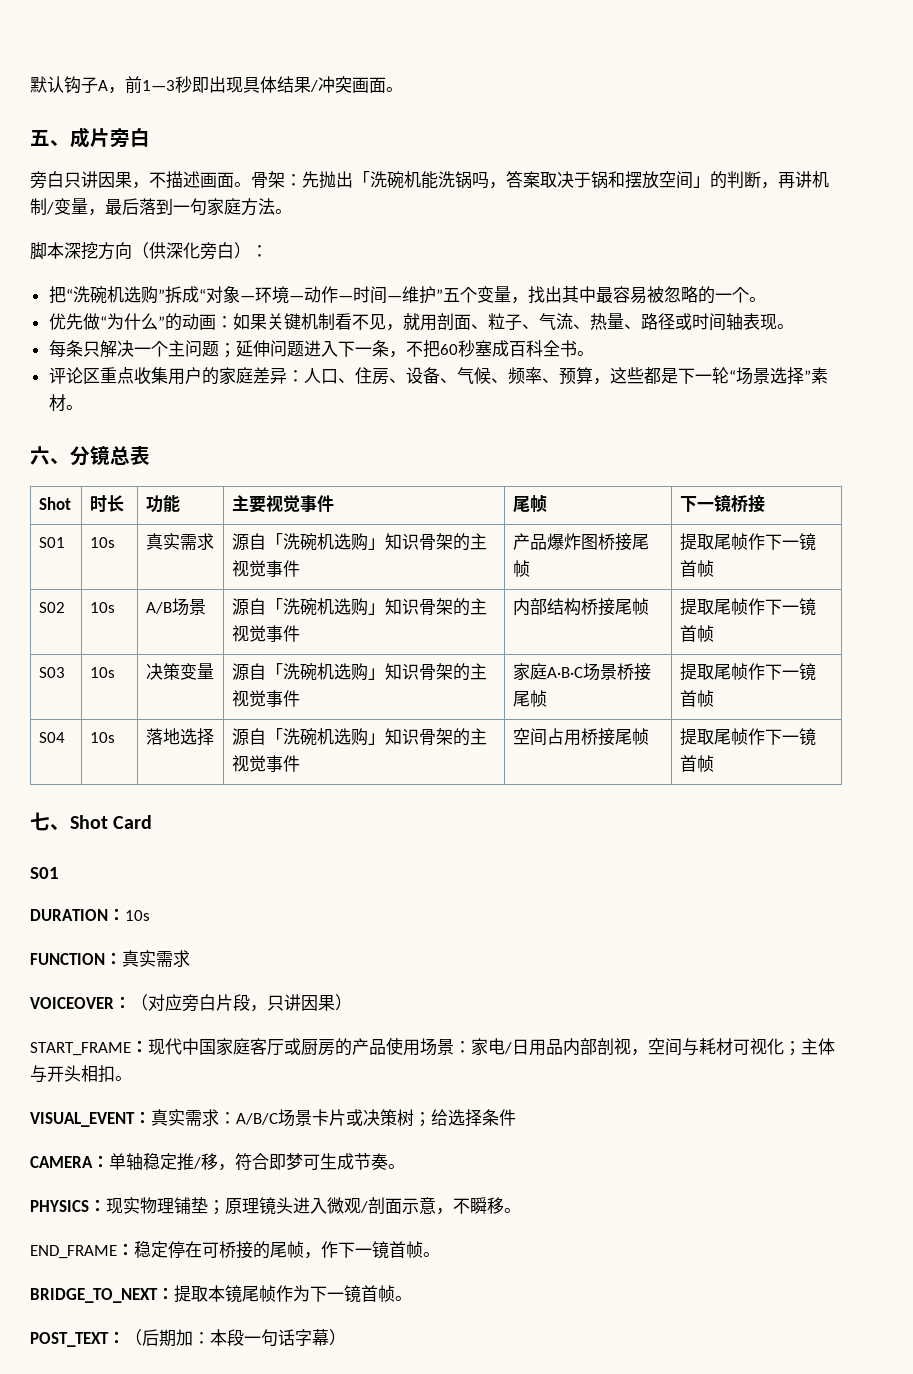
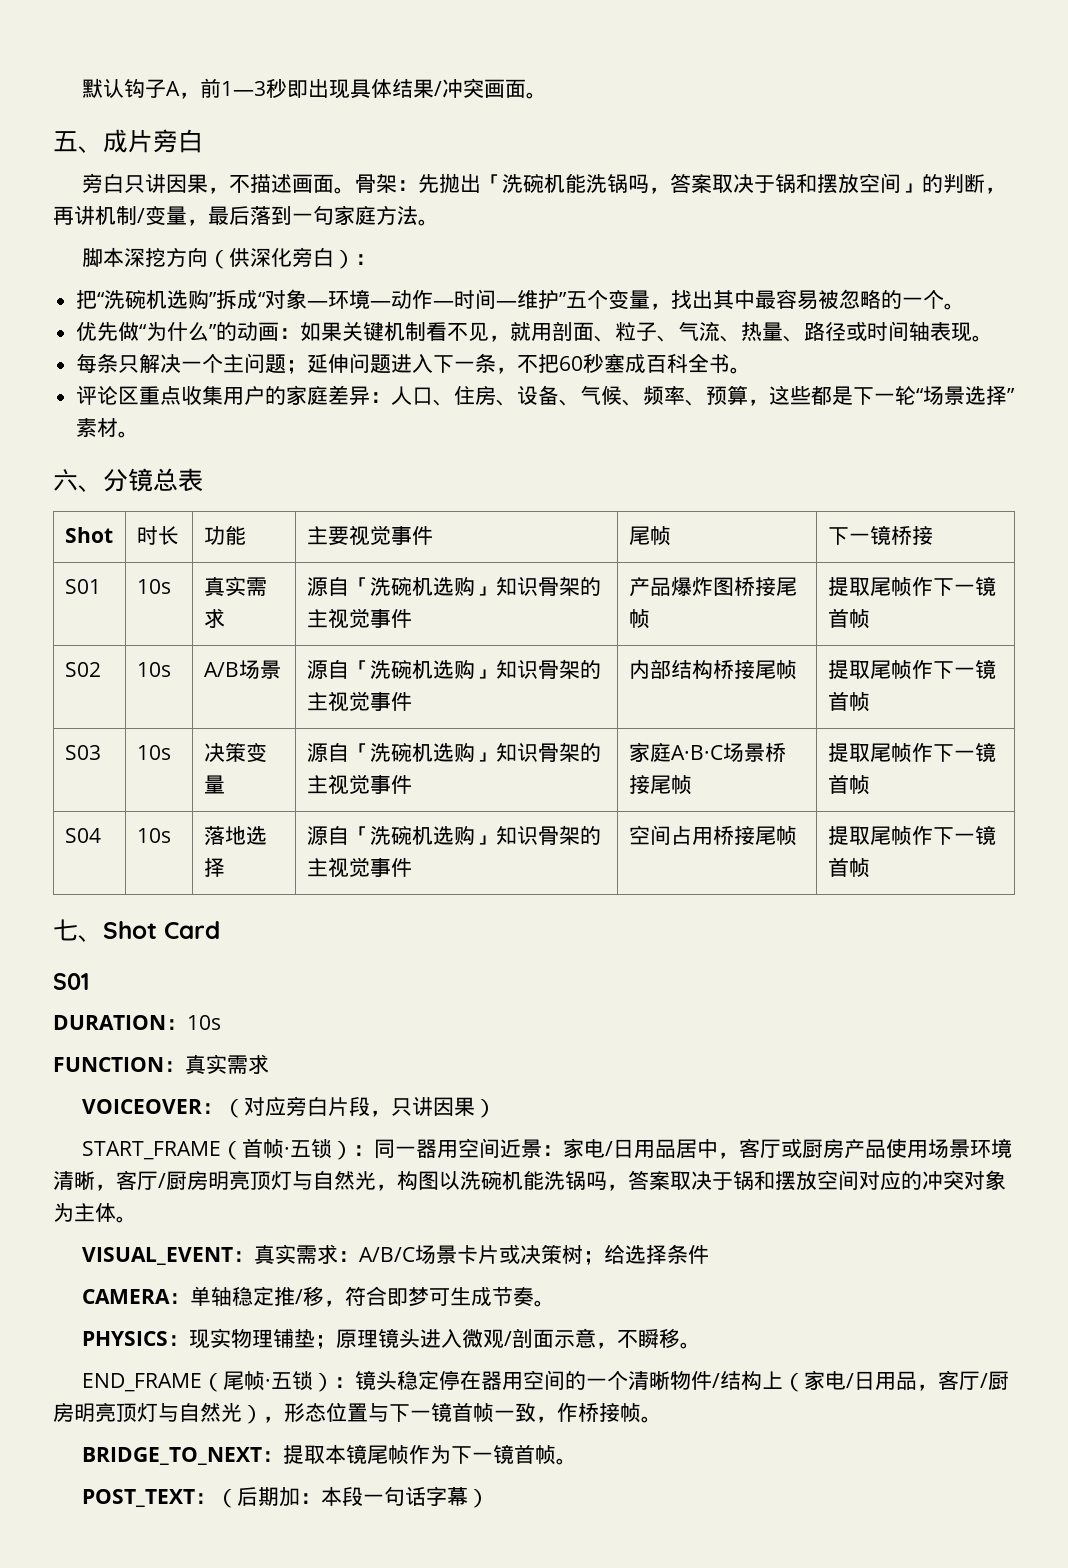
[131,1037,437,1056] ：现代中国家庭客厅或厨房的产品使用场 -> [221,1138,522,1160] （首帧·五锁）：同一器用空间近
[563,1038,835,1056] [30,1065,115,1083] 内部剖视，空间与耗材可视化；主体与开头相扣 -> [676,1138,1013,1159] [53,1170,1006,1191] [53,1203,116,1222] 居中，客厅或厨房产品使用场景环境清晰，客厅/厨房明亮顶灯与自然光，构图以洗碗机能洗锅吗，答案取决于锅和摆放空间对应的冲突对象为主体
[117,1241,406,1259] ：稳定停在可桥接的尾帧，作下一镜首 -> [202,1370,1010,1392] [53,1402,620,1424] （尾帧·五锁）：镜头稳定停在器用空间的一个清晰物件/结构上（家电/日用品，客厅/厨房明亮顶灯与自然光），形态位置与下一镜首帧一致，作桥接

